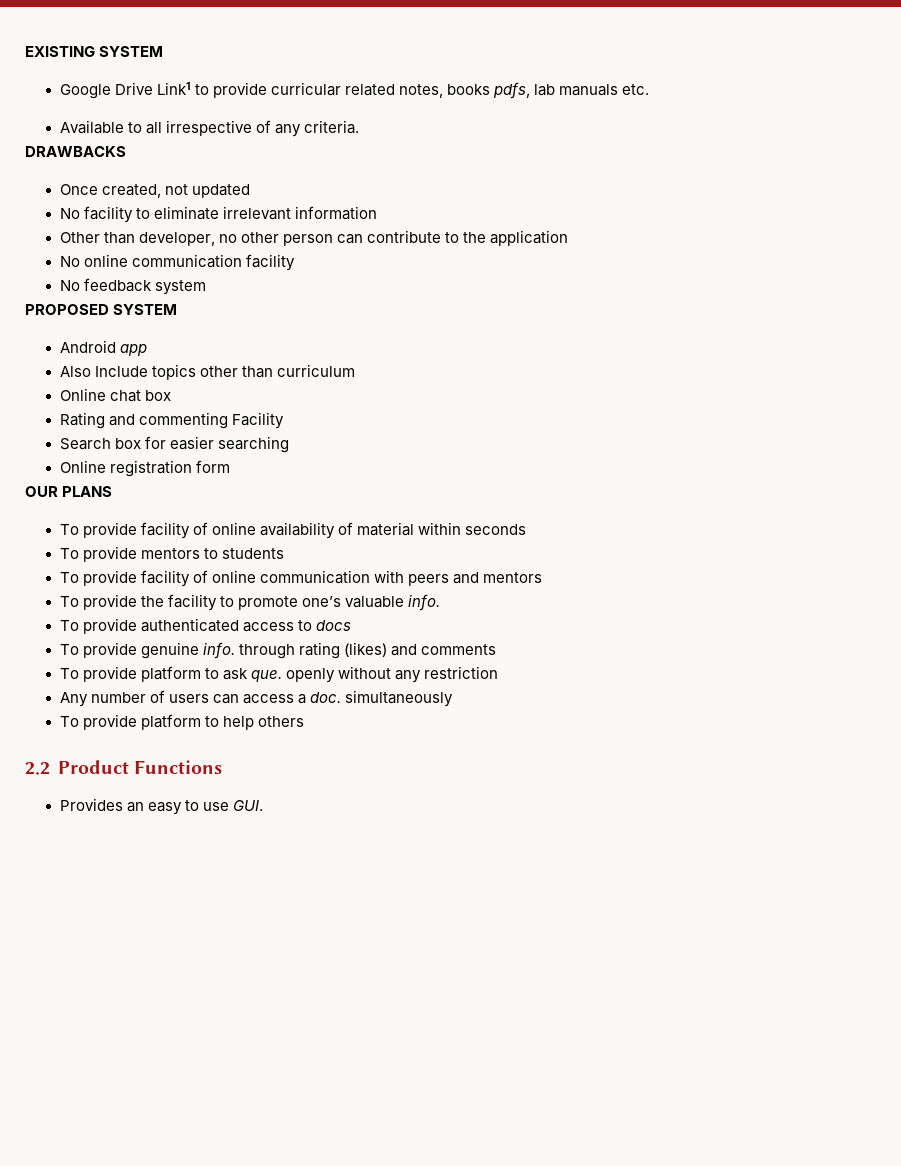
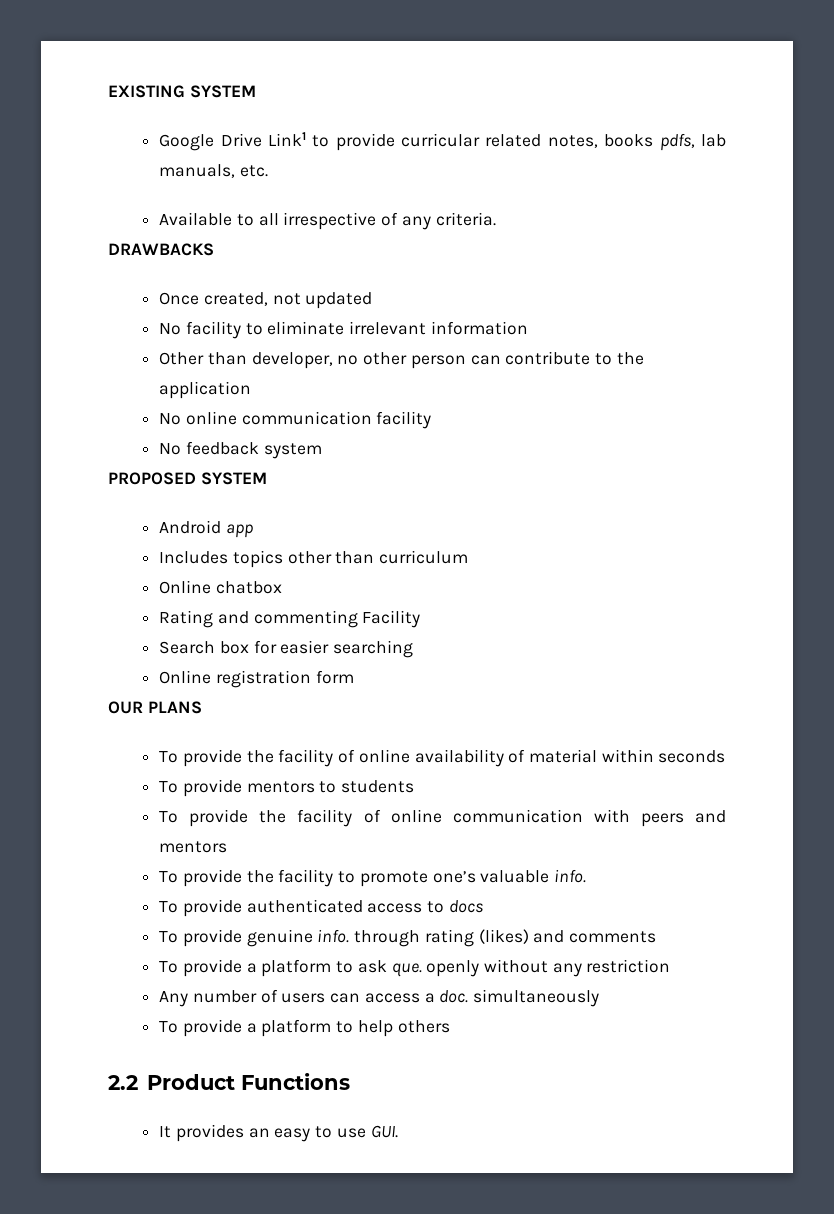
[559,84,619,96] manuals -> [159,164,236,178] manuals,
[59,366,148,377] Also Include -> [159,551,229,564] Includes
[109,390,171,402] chat box -> [215,581,282,594] chatbox
(137, 530) none -> [246,750,274,763] the
(137, 578) none -> [259,810,287,823] the
(137, 674) none -> [246,963,257,973] a
(137, 722) none -> [246,1023,257,1033] a
[59,798,123,811] Provides -> [159,1124,244,1142] It provides

